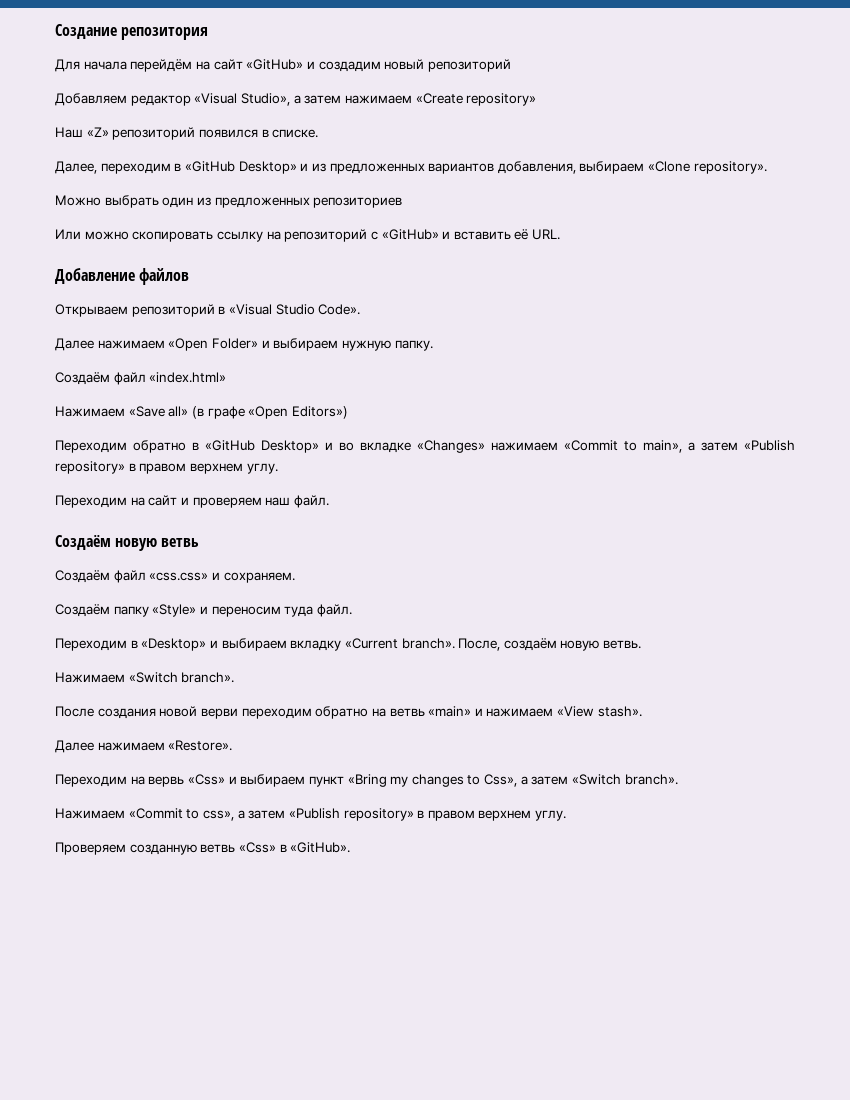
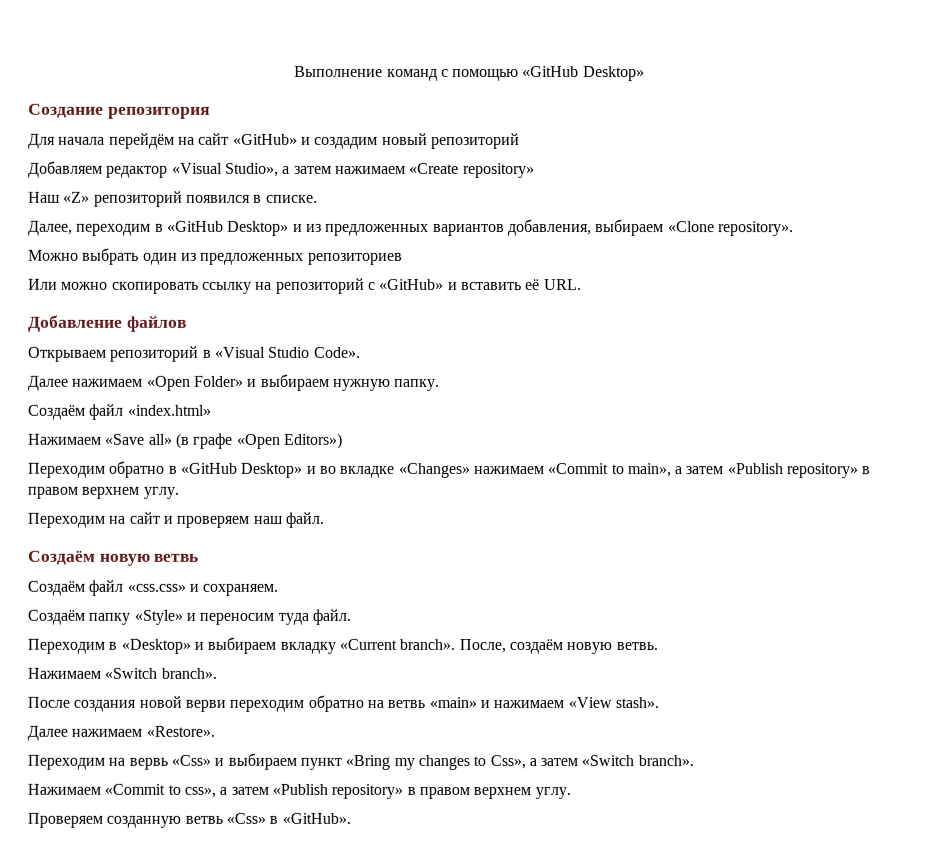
(55, 31) none -> [294,65,645,82] Выполнение команд с помощью «GitHub Desktop» //

